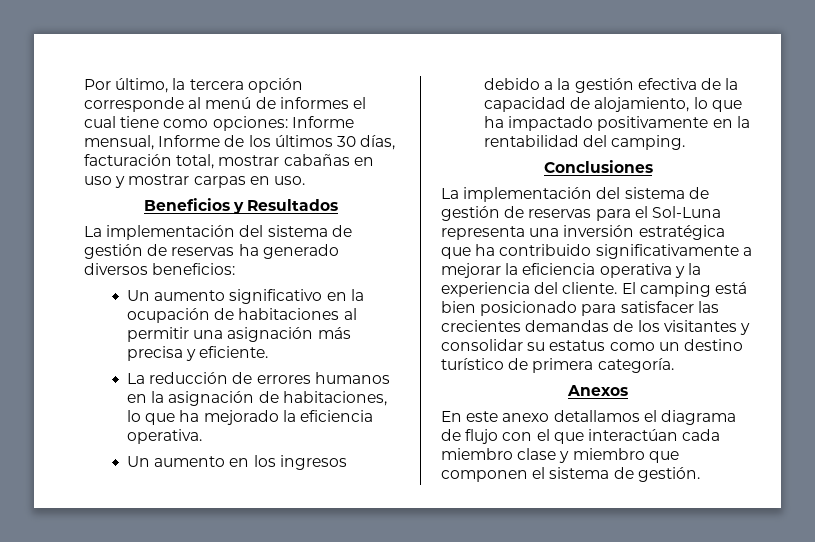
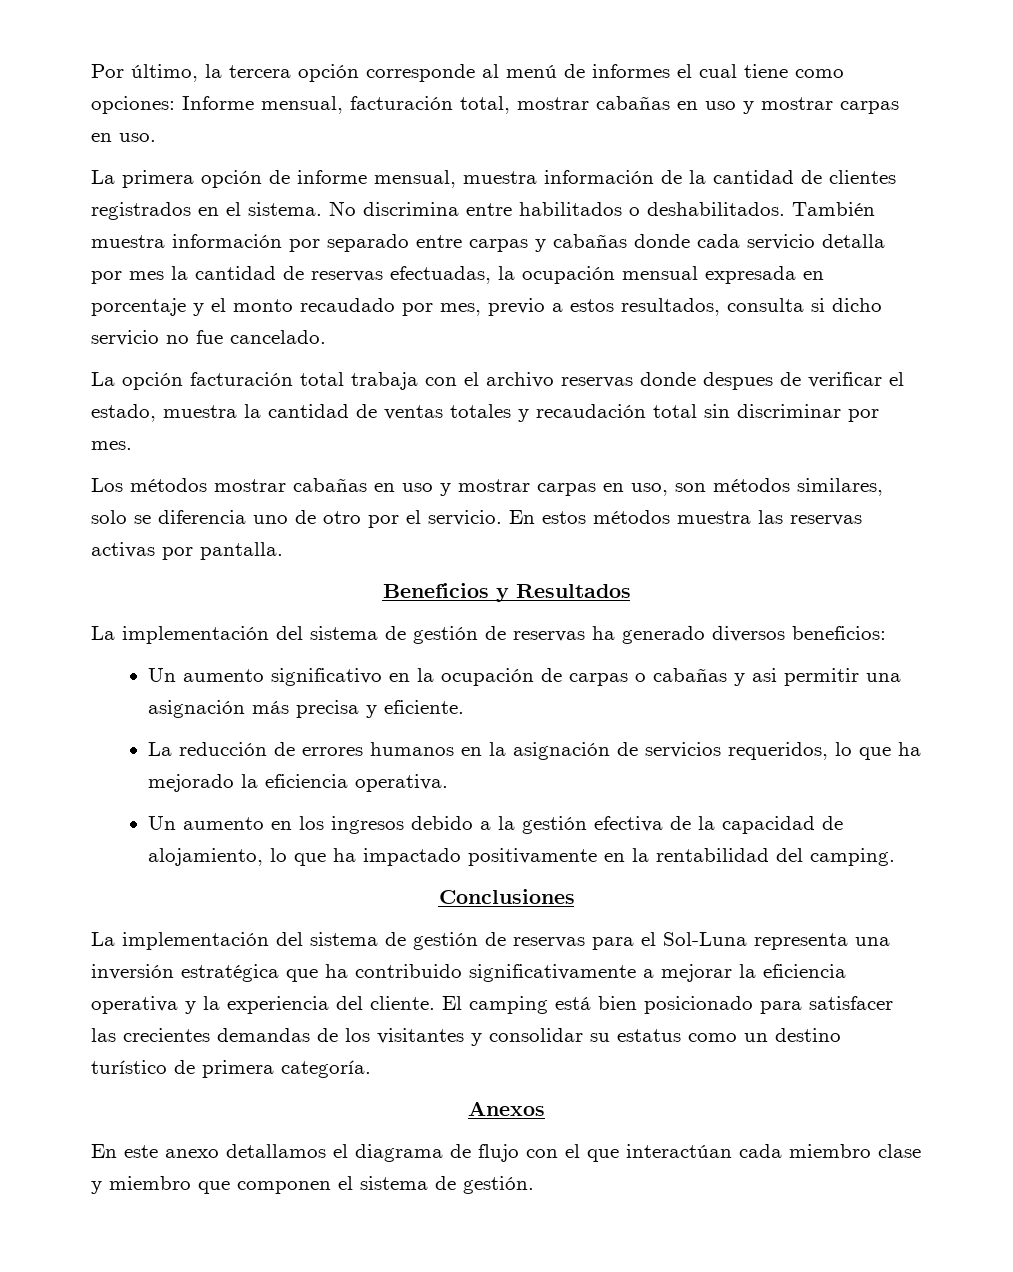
[158,135,396,150] Informe de los últimos 30 días, -> (343, 105) none
(305, 180) none -> [91,170,896,188] [91,201,875,220] [91,234,885,252] [91,266,824,284] [91,298,882,316] [91,330,326,346] [91,372,904,390] [91,404,879,422] [91,441,132,450] [91,478,883,496] [91,510,862,528] [91,542,283,560] // La primera opción de informe mensual, muestra información de la cantidad de clientes registrados en el sistema. No discrimina entre habilitados o deshabilitados. También muestra información por separado entre carpas y cabañas donde cada servicio detalla por mes la cantidad de reservas efectuadas, la ocupación mensual expresada en porcentaje y el monto recaudado por mes, previo a estos resultados, consulta si dicho servicio no fue cancelado. // La opción facturación total trabaja con el archivo reservas donde despues de verificar el estado, muestra la cantidad de ventas totales y recaudación total sin discriminar por mes. // Los métodos mostrar cabañas en uso y mostrar carpas en uso, son métodos similares, solo se diferencia uno de otro por el servicio. En estos métodos muestra las reservas activas por pantalla.
[238,308,357,320] habitaciones al -> [569,668,778,686] carpas o cabañas y asi
[282,391,387,406] habitaciones, -> [645,742,829,760] servicios requeridos,

